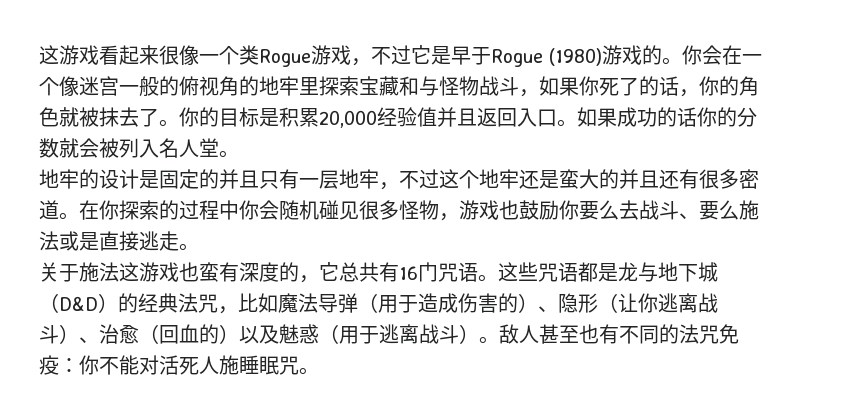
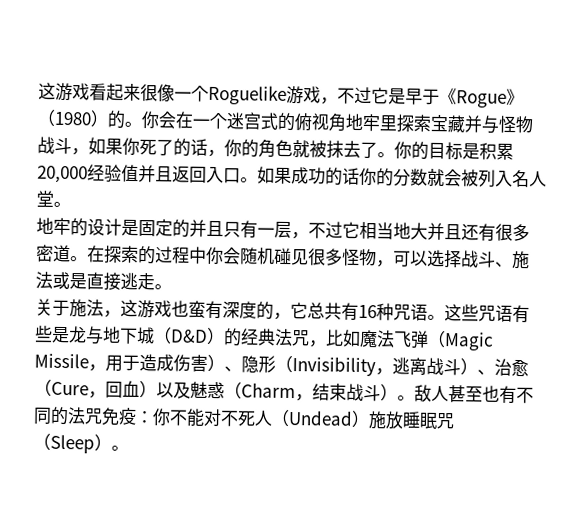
[239,45,311,67] 类Rogue -> [208,84,287,105] Roguelike
[491,45,642,67] Rogue (1980)游戏 -> [439,87,524,108] [37,109,109,128] 《Rogue》（1980）
[59,76,159,96] 像迷宫一般 -> [226,112,279,130] 迷宫式
[239,76,259,96] 的 -> (347, 122) none
[399,76,419,96] 和 -> [464,115,483,133] 并
[339,169,619,190] 地牢，不过这个地牢还是蛮大的 -> [291,221,428,240] ，不过它相当地大
[99,200,119,220] 你 -> (105, 254) none
[459,200,739,220] 游戏也鼓励你要么去战斗、要么 -> [393,249,513,269] 可以选择战斗、
(119, 272) none -> [103,310,121,318] ，
[418,262,438,282] 门 -> [376,303,394,321] 种
[578,262,598,282] 都 -> [512,304,530,324] [34,325,53,343] 有些
[318,293,378,313] 导弹（ -> [393,330,494,351] [34,353,106,372] 飞弹（Magic Missile，
[498,293,518,313] 的 -> (208, 363) none
[618,293,658,313] 让你 -> [292,356,393,377] Invisibility，
[159,324,219,344] 回血的 -> [51,380,140,399] Cure，回血
[339,324,419,344] 用于逃离 -> [241,382,347,402] Charm，结束
[159,355,299,375] 活死人施睡眠咒 -> [220,409,455,430] [33,433,112,454] 不死人（Undead）施放睡眠咒（Sleep）

